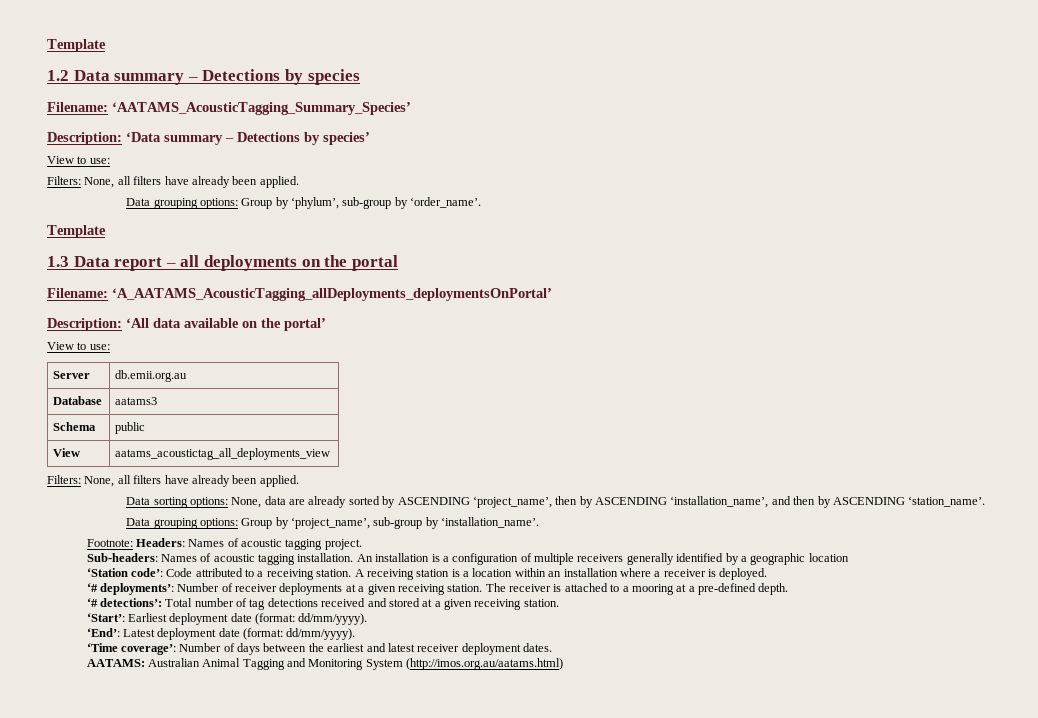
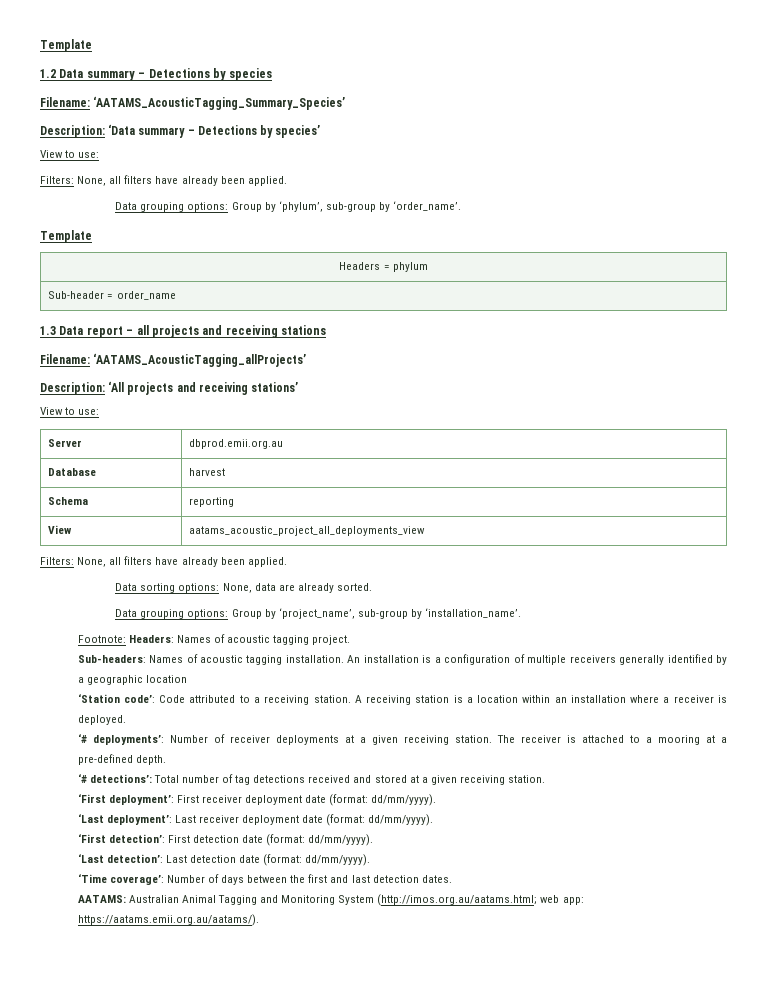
(106, 231) none -> [339,262,428,272] [48,291,176,300] // Headers = phylum // Sub-header = order_name
[203,255,398,271] [47,288,552,301] deployments on the portal // Filename: ‘A_AATAMS_AcousticTagging_allDeployments_deploymentsOnPortal’ -> [151,325,326,338] [40,353,307,367] projects and receiving stations // Filename: ‘AATAMS_AcousticTagging_allProjects’
[153,318,326,331] data available on the portal’ -> [127,382,299,395] projects and receiving stations’
[115,370,188,382] db.emii.org.au -> [189,439,284,449] dbprod.emii.org.au
[115,397,158,405] aatams3 -> [189,468,226,476] harvest
[115,422,146,434] public -> [189,497,235,507] reporting
[115,448,331,460] aatams_acoustictag_all_deployments_view -> [189,526,426,536] aatams_acoustic_project_all_deployments_view
[348,496,986,508] sorted by ASCENDING ‘project_name’, then by ASCENDING ‘installation_name’, and then by ASCENDING ‘station_name’. -> [336,583,372,591] sorted.
[86,613,368,625] [86,628,356,640] ‘Start’: Earliest deployment date (format: dd/mm/yyyy). // ‘End’: Latest deployment date (format: dd/mm/yyyy). -> [77,794,437,806] [77,814,434,826] [77,834,374,846] [77,854,371,866] ‘First deployment’: First receiver deployment date (format: dd/mm/yyyy). // ‘Last deployment’: Last receiver deployment date (format: dd/mm/yyyy). // ‘First detection’: First detection date (format: dd/mm/yyyy). // ‘Last detection’: Last detection date (format: dd/mm/yyyy).
[327,643,521,655] earliest and latest receiver deployment -> [308,874,419,883] first and last detection
[406,658,564,670] (http://imos.org.au/aatams.html) -> [377,894,584,906] [77,914,259,926] (http://imos.org.au/aatams.html; web app: https://aatams.emii.org.au/aatams/).

